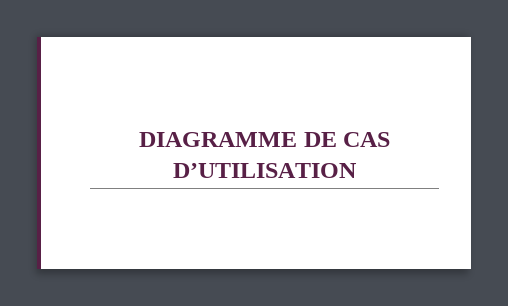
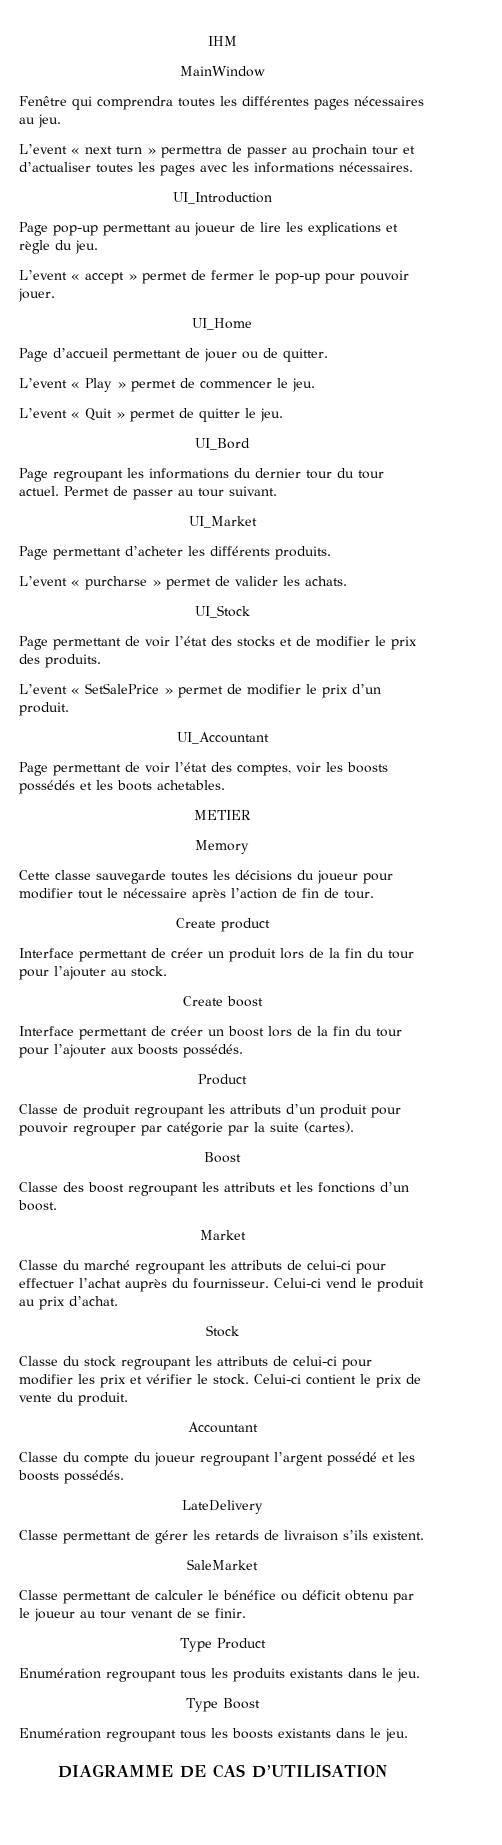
(139, 139) none -> [207,36,237,46] [179,66,265,77] [19,96,424,110] [19,114,61,128] [19,144,415,158] [19,162,413,176] [172,192,272,204] [19,222,398,236] [19,240,98,254] [19,270,409,284] [18,288,55,302] [192,318,252,330] [19,348,328,362] [19,378,315,392] [19,408,283,422] [195,438,250,450] [19,468,384,482] [19,486,277,500] [188,516,257,528] [19,546,331,560] [19,576,347,590] [194,605,250,618] [19,636,417,650] [19,654,101,668] [19,683,381,698] [19,702,69,716] [176,732,269,744] [19,762,388,776] [19,780,225,794] [194,810,251,820] [195,840,249,854] [19,870,393,884] [19,888,374,902] [175,918,270,932] [19,948,414,962] [19,966,167,980] [182,996,263,1007] [19,1026,402,1040] [19,1044,243,1058] [198,1074,247,1085] [19,1104,401,1118] [19,1121,354,1136] [204,1152,241,1163] [19,1182,409,1196] [18,1200,57,1211] [199,1230,246,1240] [19,1260,386,1274] [19,1278,424,1292] [19,1296,118,1310] [205,1325,239,1337] [19,1356,372,1370] [19,1374,421,1388] [19,1392,128,1406] [187,1422,258,1433] [19,1452,415,1466] [18,1470,124,1484] [181,1500,263,1514] [19,1530,424,1544] [187,1559,258,1570] [19,1590,414,1604] [19,1608,246,1622] [179,1638,266,1652] [19,1668,420,1682] [185,1698,260,1712] [19,1728,408,1742] IHM // MainWindow // Fenêtre qui comprendra toutes les différentes pages nécessaires au jeu. // L’event « next turn » permettra de passer au prochain tour et d’actualiser toutes les pages avec les informations nécessaires. // UI_Introduction // Page pop-up permettant au joueur de lire les explications et règle du jeu. // L’event « accept » permet de fermer le pop-up pour pouvoir jouer. // UI_Home // Page d’accueil permettant de jouer ou de quitter. // L’event « Play » permet de commencer le jeu. // L’event « Quit » permet de quitter le jeu. // UI_Bord // Page regroupant les informations du dernier tour du tour actuel. Permet de passer au tour suivant. // UI_Market // Page permettant d’acheter les différents produits. // L’event « purcharse » permet de valider les achats. // UI_Stock // Page permettant de voir l’état des stocks et de modifier le prix des produits. // L’event « SetSalePrice » permet de modifier le prix d’un produit. // UI_Accountant // Page permettant de voir l’état des comptes, voir les boosts possédés et les boots achetables. // METIER // Memory // Cette classe sauvegarde toutes les décisions du joueur pour modifier tout le nécessaire après l’action de fin de tour. // Create product // Interface permettant de créer un produit lors de la fin du tour pour l’ajouter au stock. // Create boost // Interface permettant de créer un boost lors de la fin du tour pour l’ajouter aux boosts possédés. // Product // Classe de produit regroupant les attributs d’un produit pour pouvoir regrouper par catégorie par la suite (cartes). // Boost // Classe des boost regroupant les attributs et les fonctions d’un boost. // Market // Classe du marché regroupant les attributs de celui-ci pour effectuer l’achat auprès du fournisseur. Celui-ci vend le produit au prix d’achat. // Stock // Classe du stock regroupant les attributs de celui-ci pour modifier les prix et vérifier le stock. Celui-ci contient le prix de vente du produit. // Accountant // Classe du compte du joueur regroupant l’argent possédé et les boosts possédés. // LateDelivery // Classe permettant de gérer les retards de livraison s’ils existent. // SaleMarket // Classe permettant de calculer le bénéfice ou déficit obtenu par le joueur au tour venant de se finir. // Type Product // Enumération regroupant tous les produits existants dans le jeu. // Type Boost // Enumération regroupant tous les boosts existants dans le jeu. //

